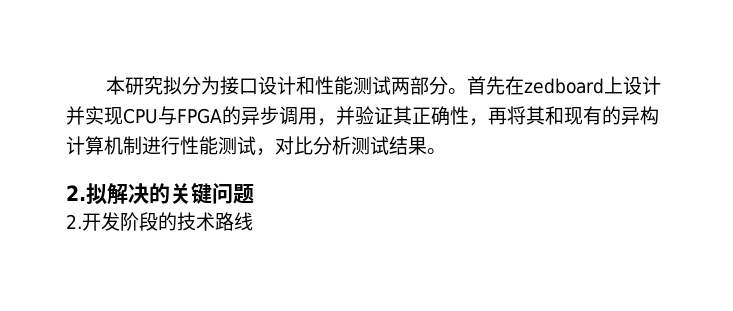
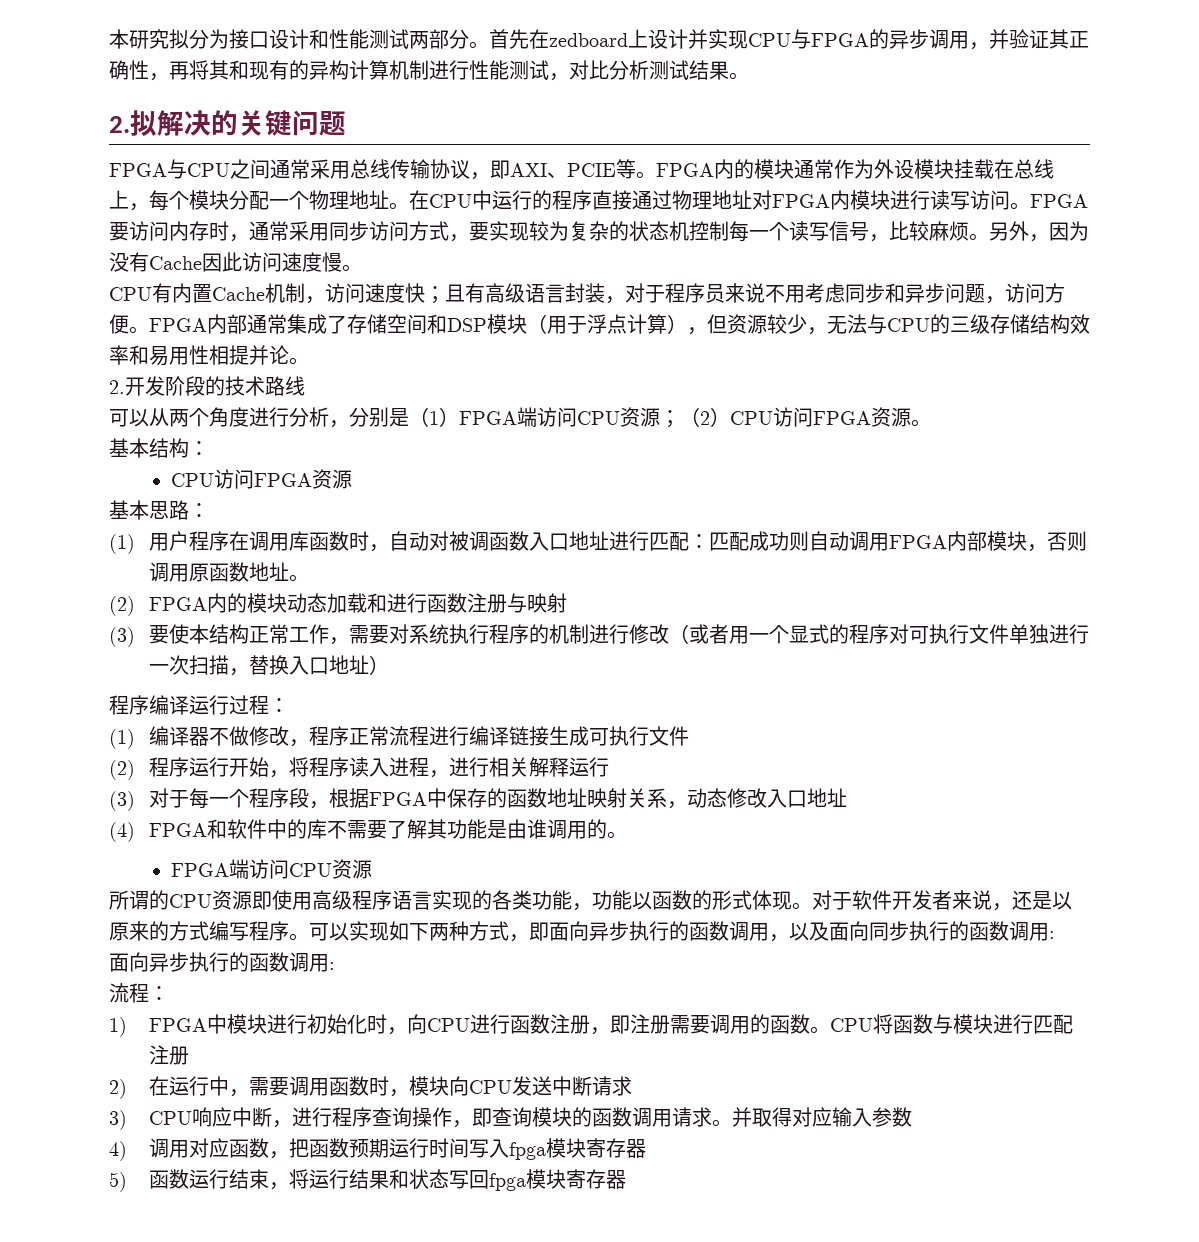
(254, 194) none -> [109,159,1054,180] [109,190,1088,211] [109,221,1089,242] [109,252,362,272] [109,283,1065,304] [109,314,1090,335] [109,345,309,366] // FPGA与CPU之间通常采用总线传输协议，即AXI、PCIE等。FPGA内的模块通常作为外设模块挂载在总线上，每个模块分配一个物理地址。在CPU中运行的程序直接通过物理地址对FPGA内模块进行读写访问。FPGA要访问内存时，通常采用同步访问方式，要实现较为复杂的状态机控制每一个读写信号，比较麻烦。另外，因为没有Cache因此访问速度慢。 // CPU有内置Cache机制，访问速度快；且有高级语言封装，对于程序员来说不用考虑同步和异步问题，访问方便。FPGA内部通常集成了存储空间和DSP模块（用于浮点计算），但资源较少，无法与CPU的三级存储结构效率和易用性相提并论。
(253, 221) none -> [109,407,931,428] [109,438,209,458] [170,469,352,489] [109,500,209,520] [109,531,1087,554] [148,562,309,582] [109,593,567,616] [109,624,1089,647] [148,655,389,676] [109,695,289,715] [109,726,689,749] [109,757,609,780] [109,788,847,811] [109,819,627,842] [170,859,372,879] [109,890,1072,911] [109,921,1055,942] [109,952,335,972] [109,983,169,1003] [109,1014,1073,1037] [148,1045,189,1065] [109,1076,632,1099] [109,1107,912,1130] [109,1138,646,1161] [109,1169,626,1192] // 可以从两个角度进行分析，分别是（1）FPGA端访问CPU资源；（2）CPU访问FPGA资源。 // 基本结构： // CPU访问FPGA资源 // 基本思路： // (1)用户程序在调用库函数时，自动对被调函数入口地址进行匹配：匹配成功则自动调用FPGA内部模块，否则调用原函数地址。 // (2) FPGA内的模块动态加载和进行函数注册与映射 // (3)要使本结构正常工作，需要对系统执行程序的机制进行修改（或者用一个显式的程序对可执行文件单独进行一次扫描，替换入口地址） // 程序编译运行过程： // (1)编译器不做修改，程序正常流程进行编译链接生成可执行文件 // (2)程序运行开始，将程序读入进程，进行相关解释运行 // (3)对于每一个程序段，根据FPGA中保存的函数地址映射关系，动态修改入口地址 // (4) FPGA和软件中的库不需要了解其功能是由谁调用的。 // FPGA端访问CPU资源 // 所谓的CPU资源即使用高级程序语言实现的各类功能，功能以函数的形式体现。对于软件开发者来说，还是以原来的方式编写程序。可以实现如下两种方式，即面向异步执行的函数调用，以及面向同步执行的函数调用: // 面向异步执行的函数调用: // 流程： // 1) FPGA中模块进行初始化时，向CPU进行函数注册，即注册需要调用的函数。CPU将函数与模块进行匹配注册 // 2)在运行中，需要调用函数时，模块向CPU发送中断请求 // 3) CPU响应中断，进行程序查询操作，即查询模块的函数调用请求。并取得对应输入参数 // 4)调用对应函数，把函数预期运行时间写入fpga模块寄存器 // 5)函数运行结束，将运行结果和状态写回fpga模块寄存器

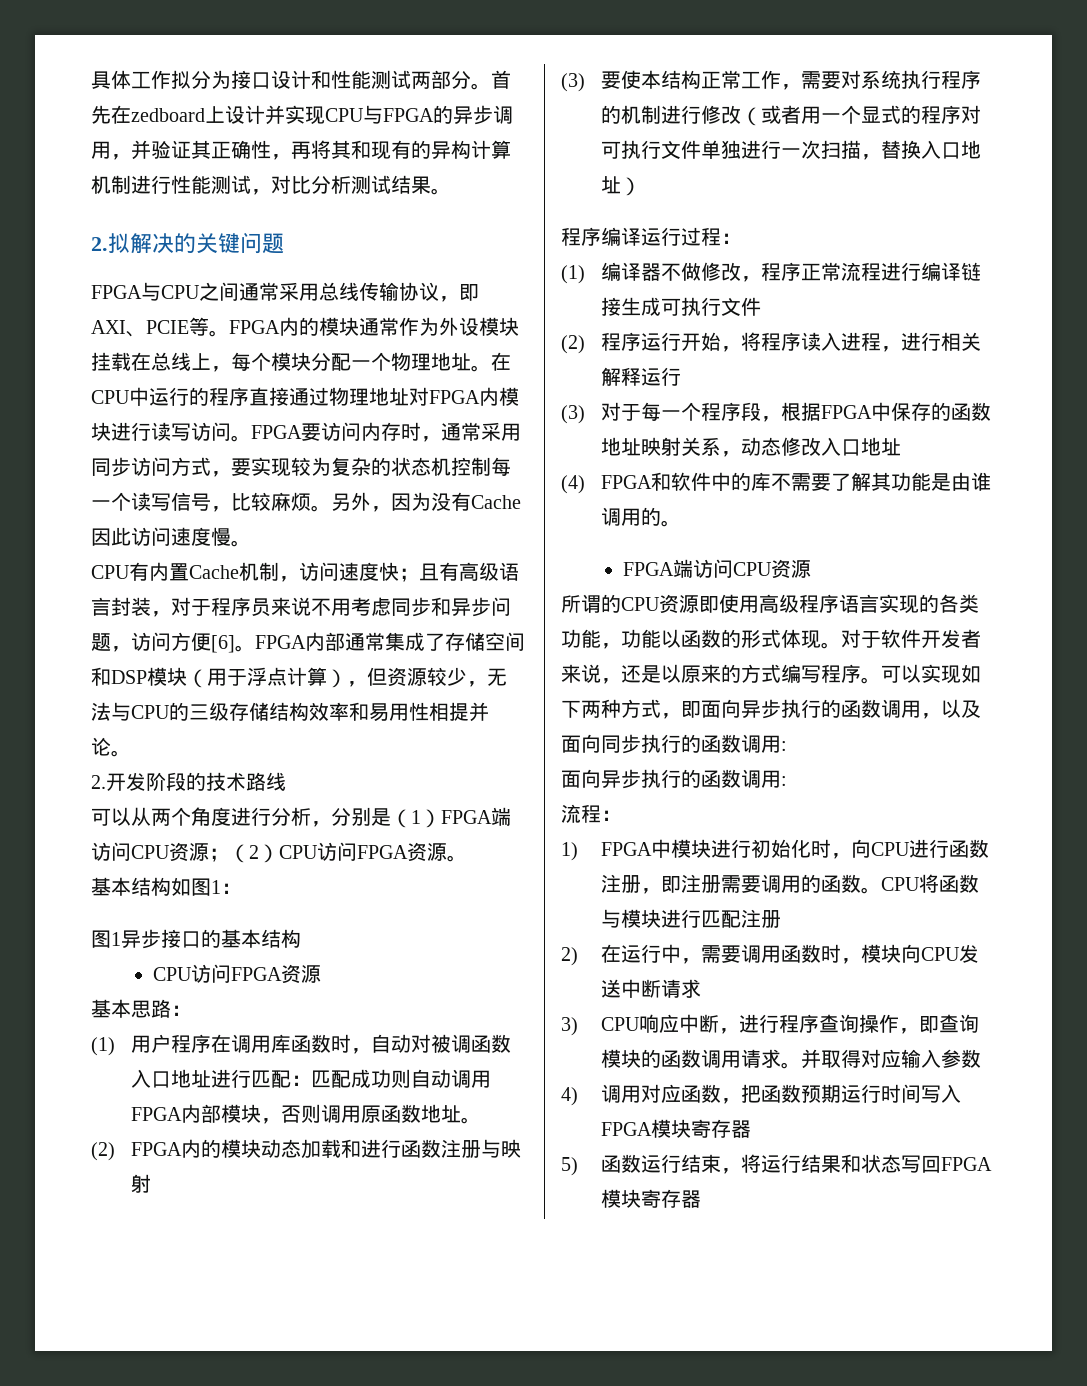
[109,29,169,49] 本研究 -> [91,70,171,89] 具体工作
(129, 324) none -> [211,635,235,653] [6]
[189,441,209,456] ： -> [171,877,241,896] [91,929,301,949] 如图1： // 图1异步接口的基本结构
[508,1142,546,1160] fpga -> [600,1122,652,1136] FPGA
[488,1173,526,1191] fpga -> [940,1157,992,1171] FPGA

